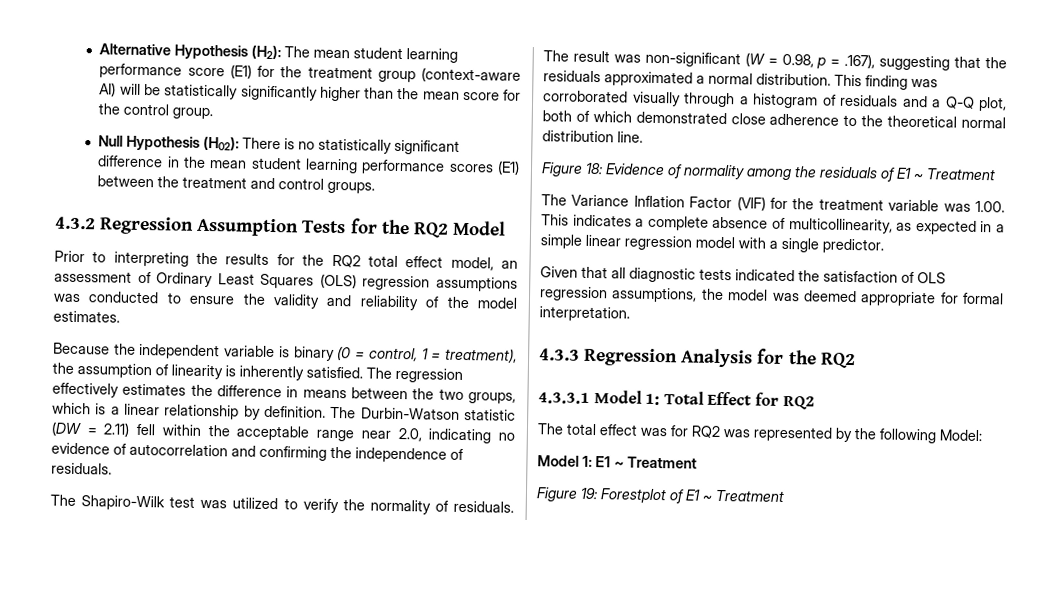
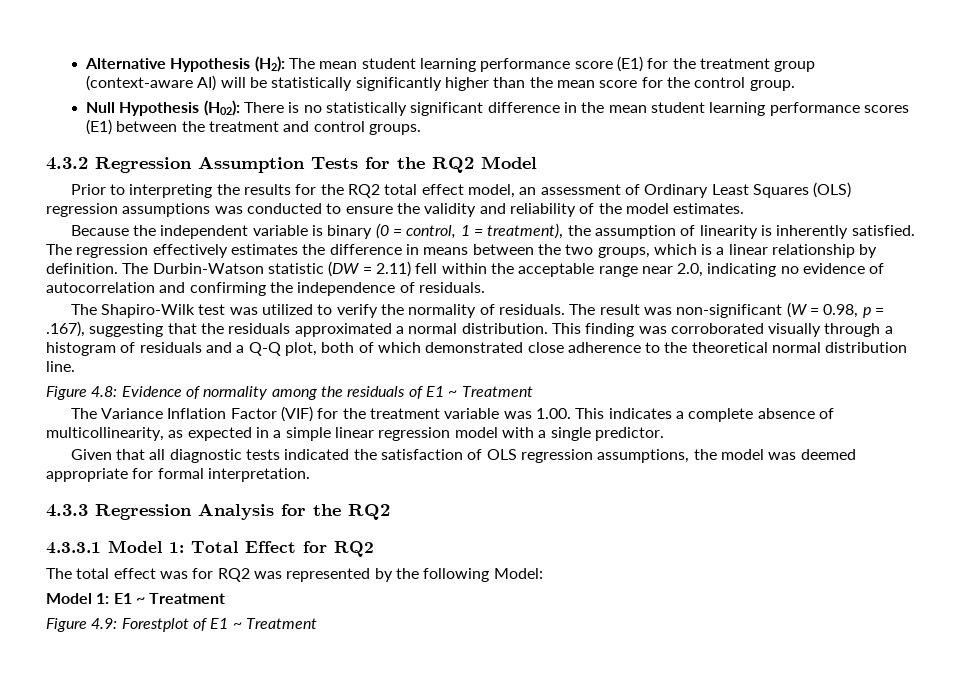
[585,162,603,175] 18: -> [91,386,118,397] 4.8:
[580,487,598,500] 19: -> [91,618,118,629] 4.9:

